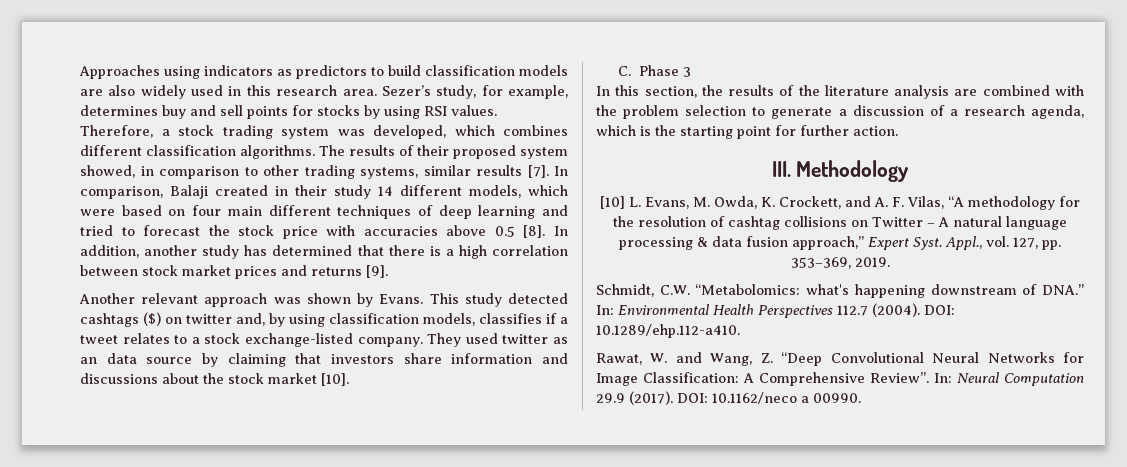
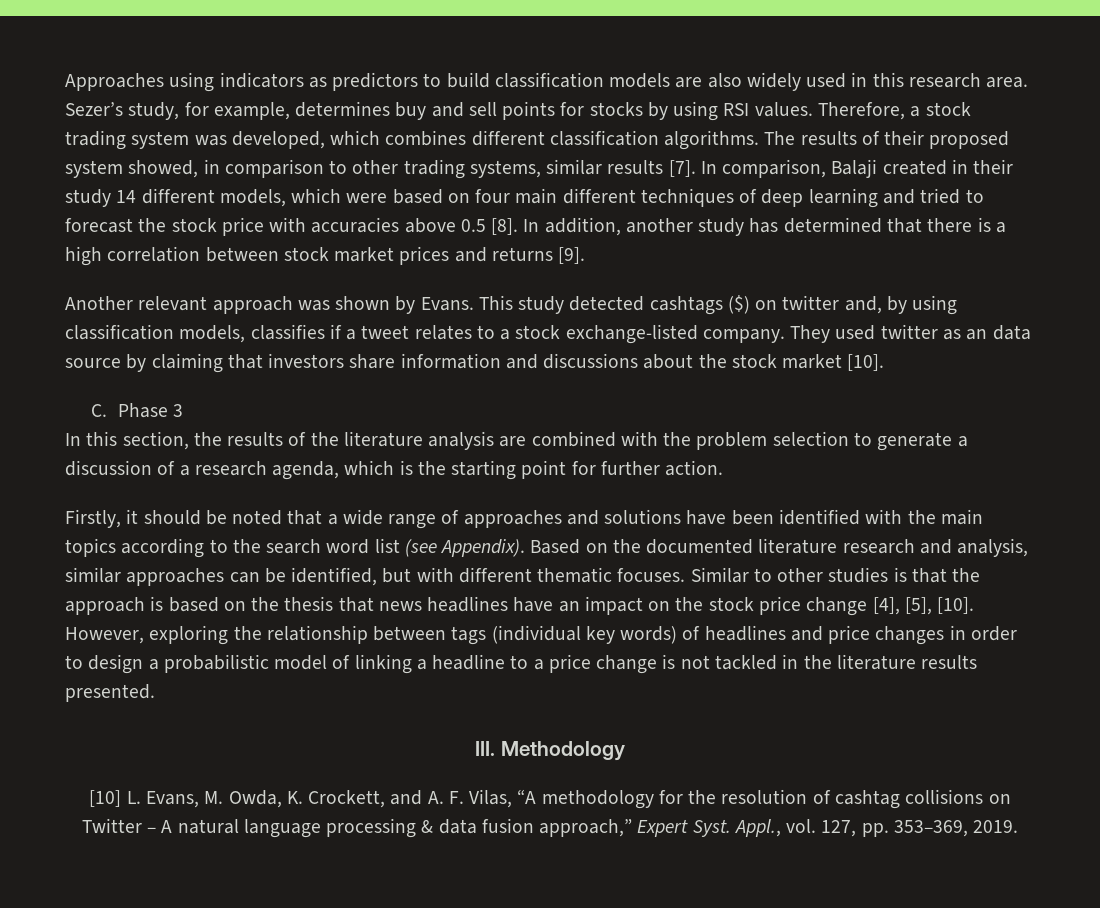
(898, 131) none -> [65,509,983,529] [65,538,1029,558] [65,567,981,586] [65,596,975,616] [65,625,1017,645] [65,654,978,674] [65,684,155,702] // Firstly, it should be noted that a wide range of approaches and solutions have been identified with the main topics according to the search word list (see Appendix). Based on the documented literature research and analysis, similar approaches can be identified, but with different thematic focuses. Similar to other studies is that the approach is based on the thesis that news headlines have an impact on the stock price change [4], [5], [10]. However, exploring the relationship between tags (individual key words) of headlines and price changes in order to design a probabilistic model of linking a headline to a price change is not tackled in the literature results presented.
[596,284,1084,298] [596,303,955,318] [596,324,740,338] [596,352,1084,366] [596,372,1084,386] [596,391,861,405] // Schmidt, C.W. “Metabolomics: what's happening downstream of DNA.” In: Environmental Health Perspectives 112.7 (2004). DOI: 10.1289/ehp.112-a410. // Rawat, W. and Wang, Z. “Deep Convolutional Neural Networks for Image Classification: A Comprehensive Review”. In: Neural Computation 29.9 (2017). DOI: 10.1162/neco a 00990. -> (1019, 826) none

